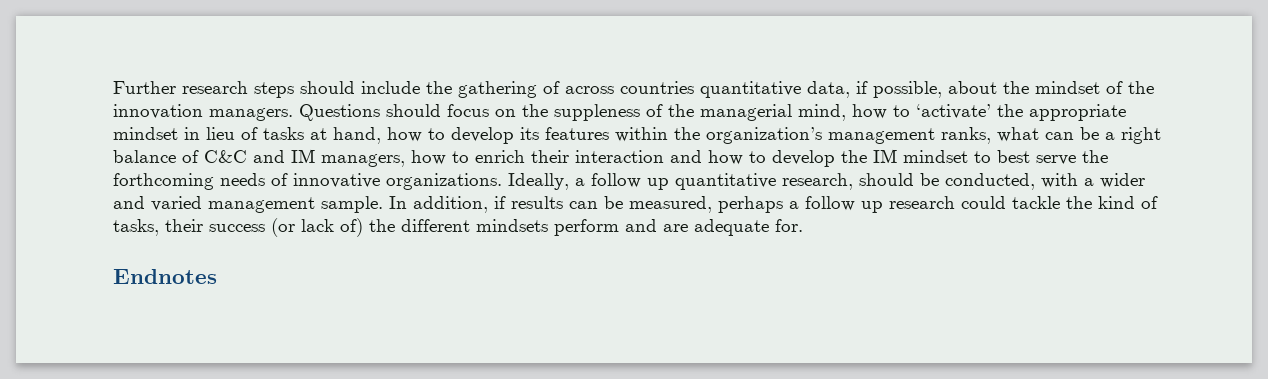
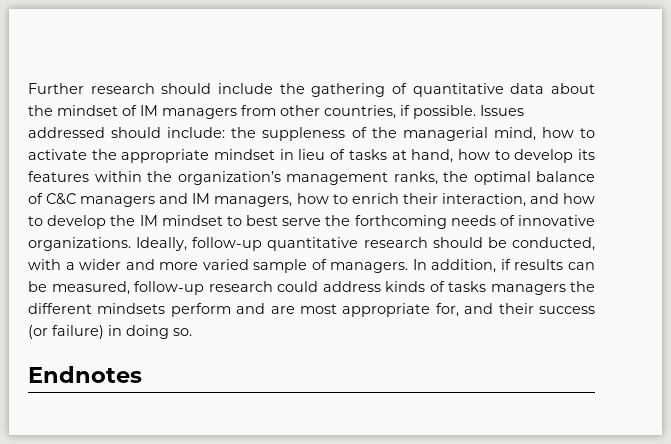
[254,82,294,98] steps -> (155, 88) none
[565,81,1154,98] [113,104,516,121] across countries quantitative data, if possible, about the mindset of the innovation managers. Questions should focus on -> [412,83,595,97] [28,105,524,119] [28,127,226,138] quantitative data about the mindset of IM managers from other countries, if possible. Issues addressed should include:
[916,104,991,119] ‘activate’ -> [28,149,87,160] activate
[997,127,1161,144] what can be a right -> [443,171,531,185] the optimal
(247, 156) none -> [80,196,156,207] managers
[575,150,664,163] interaction -> [441,193,526,207] interaction,
[575,173,853,190] a follow up quantitative research, -> [192,237,428,251] follow-up quantitative research
[151,196,383,213] varied management sample. -> [159,259,409,273] more varied sample of managers.
[718,196,1158,213] [113,218,363,237] perhaps a follow up research could tackle the kind of tasks, their success (or lack of) -> [134,281,566,295] follow-up research could address kinds of tasks managers
[694,219,803,236] adequate for. -> [300,303,595,317] [28,325,192,339] most appropriate for, and their success (or failure) in doing so.

